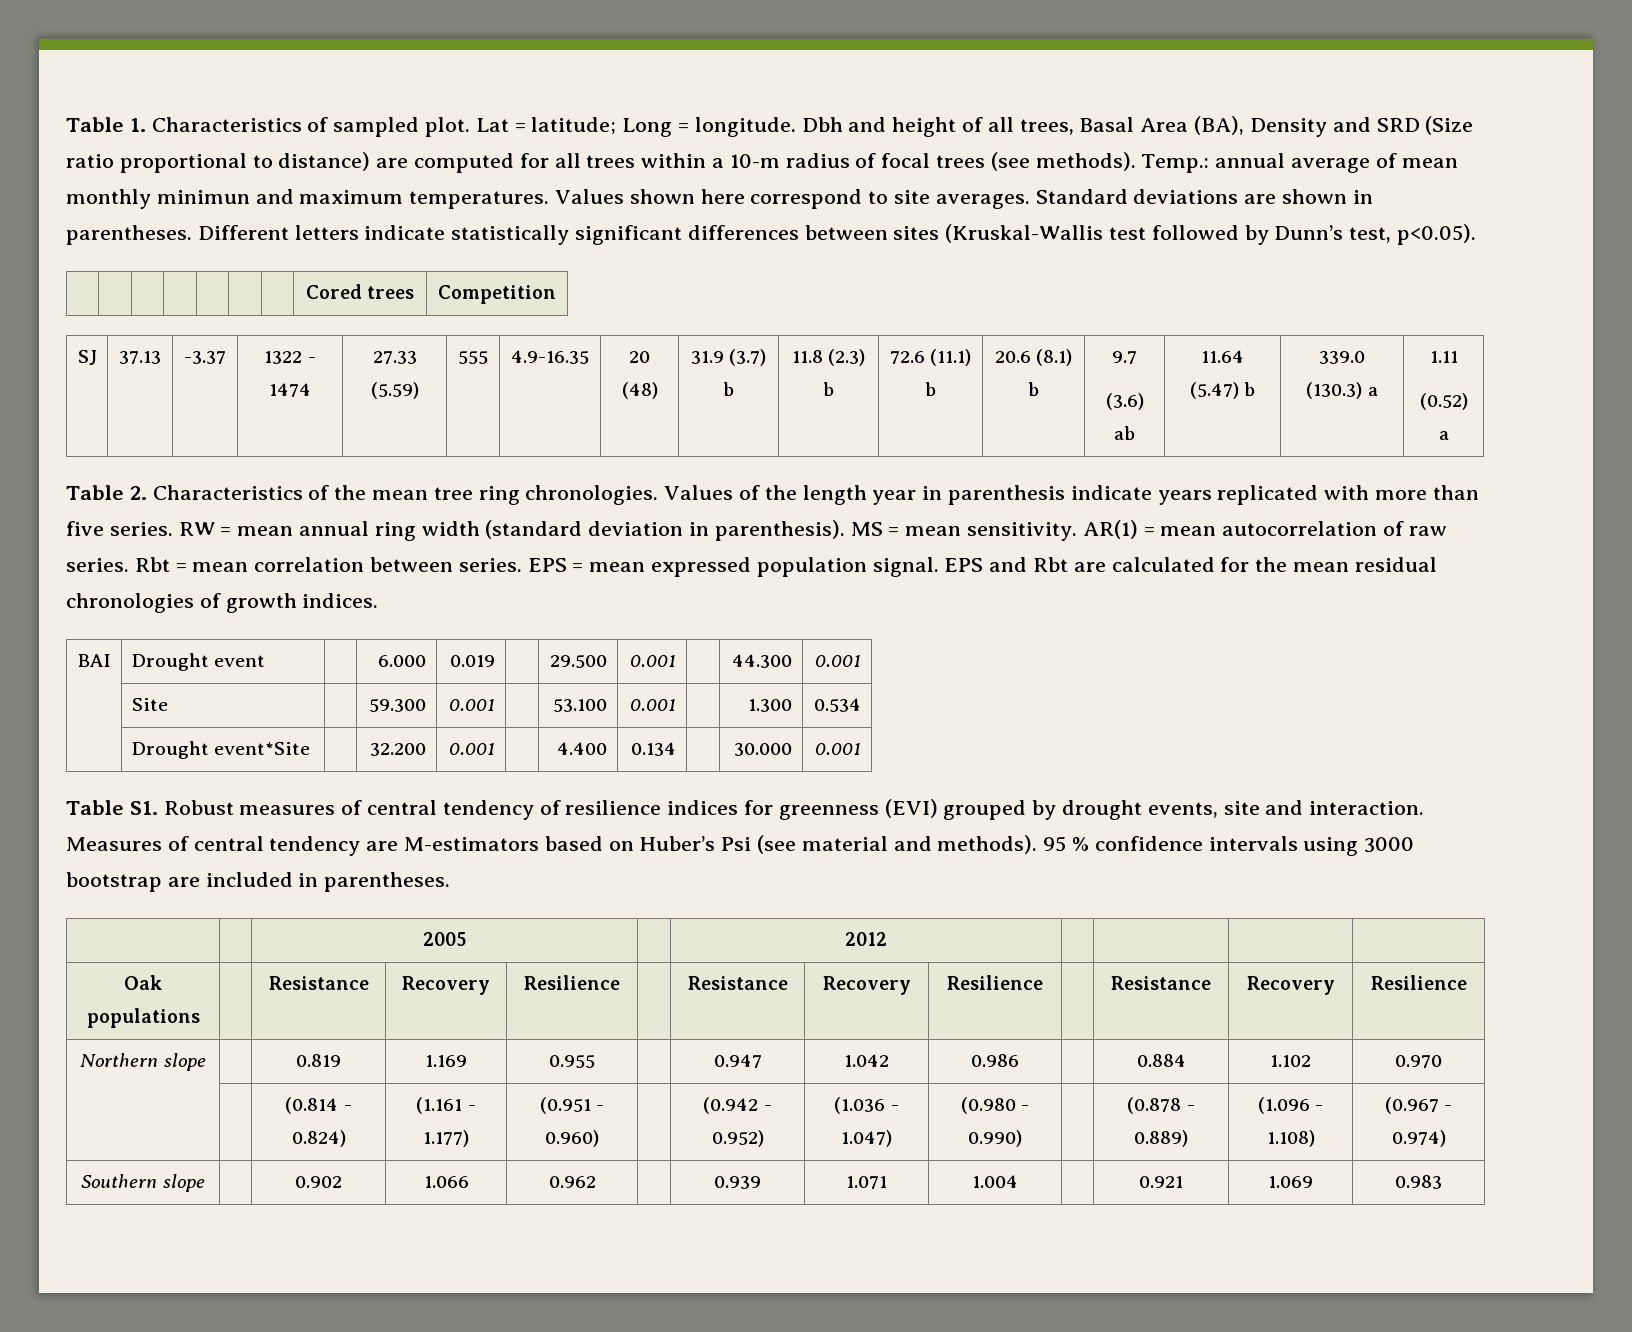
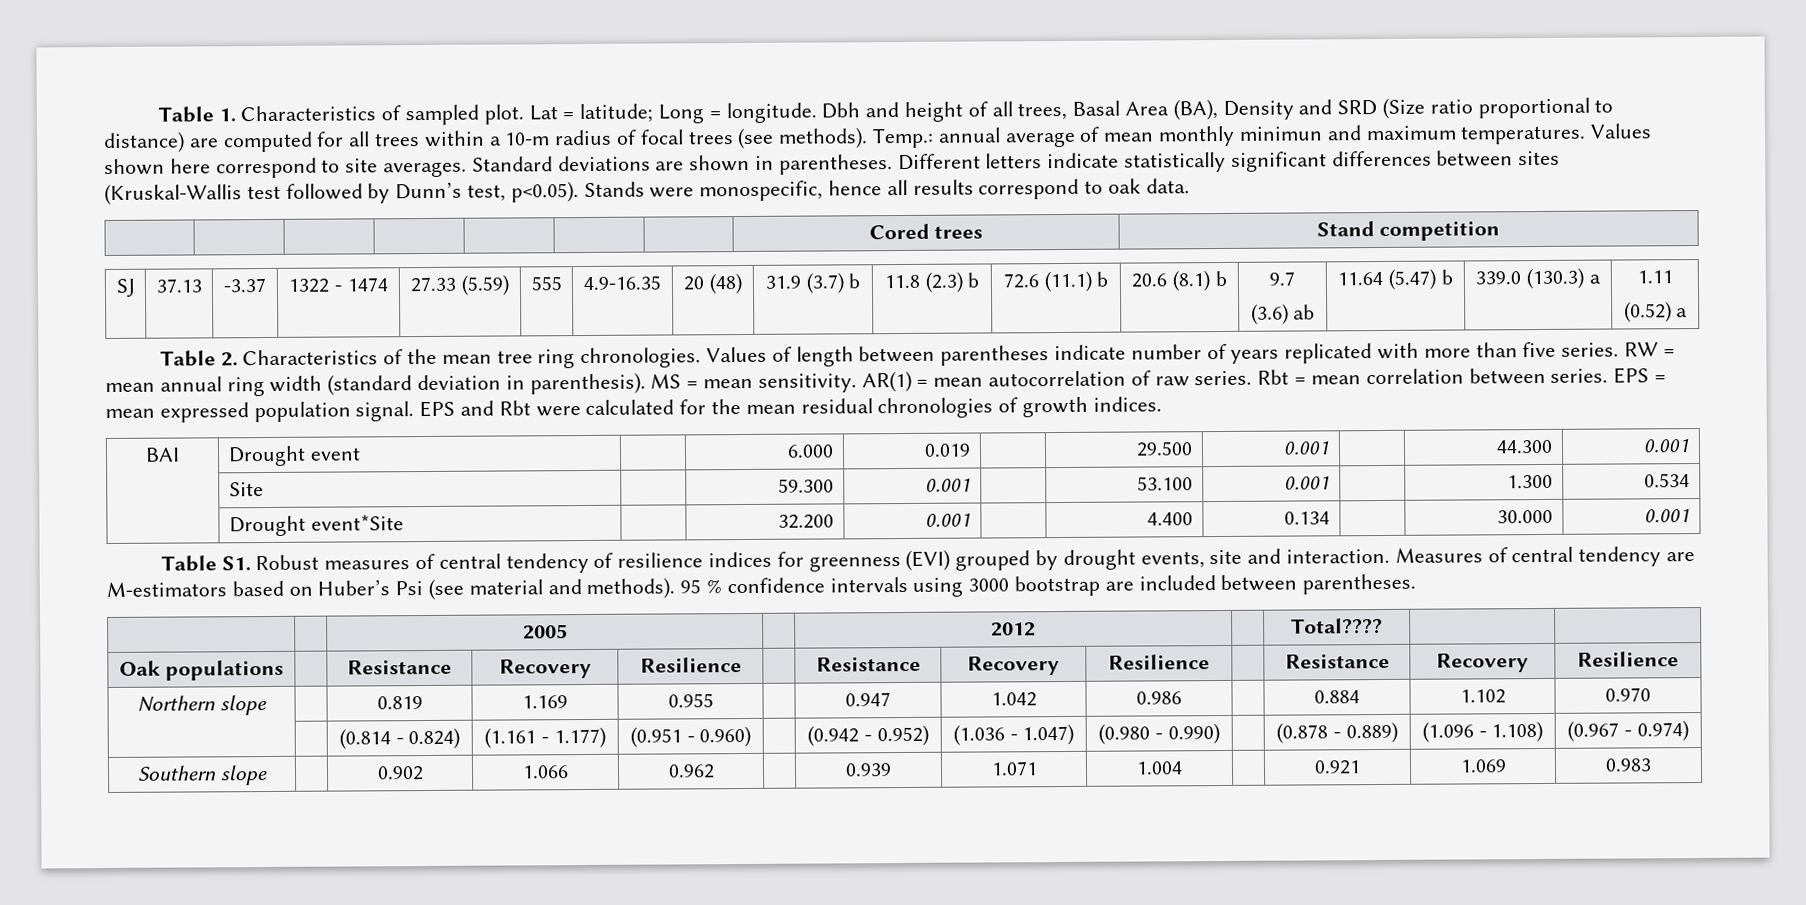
(1477, 234) none -> [583,178,1190,202] Stands were monospecific, hence all results correspond to oak data.
[438,285,556,304] Competition -> [1316,221,1501,242] Stand competition
[764,485,1152,505] the length year in parenthesis indicate -> [795,343,1227,367] length between parentheses indicate number of
[1073,562,1106,572] are -> [535,406,581,417] were
[298,873,319,887] in -> [1220,574,1298,592] between
(887, 939) none -> [1291,617,1383,635] Total????

